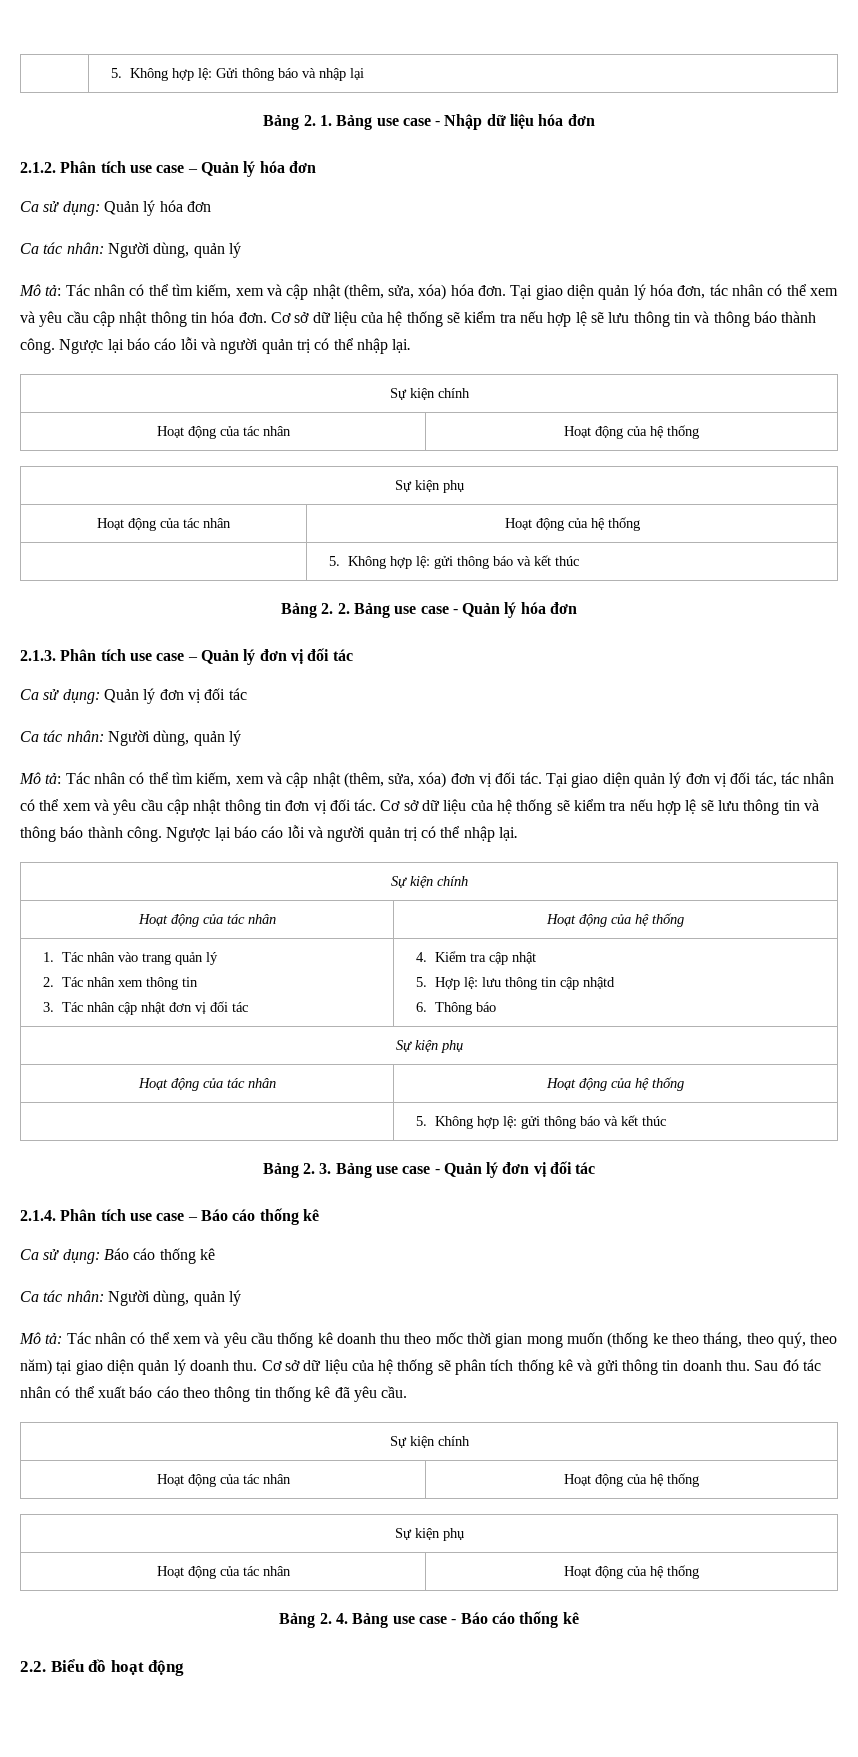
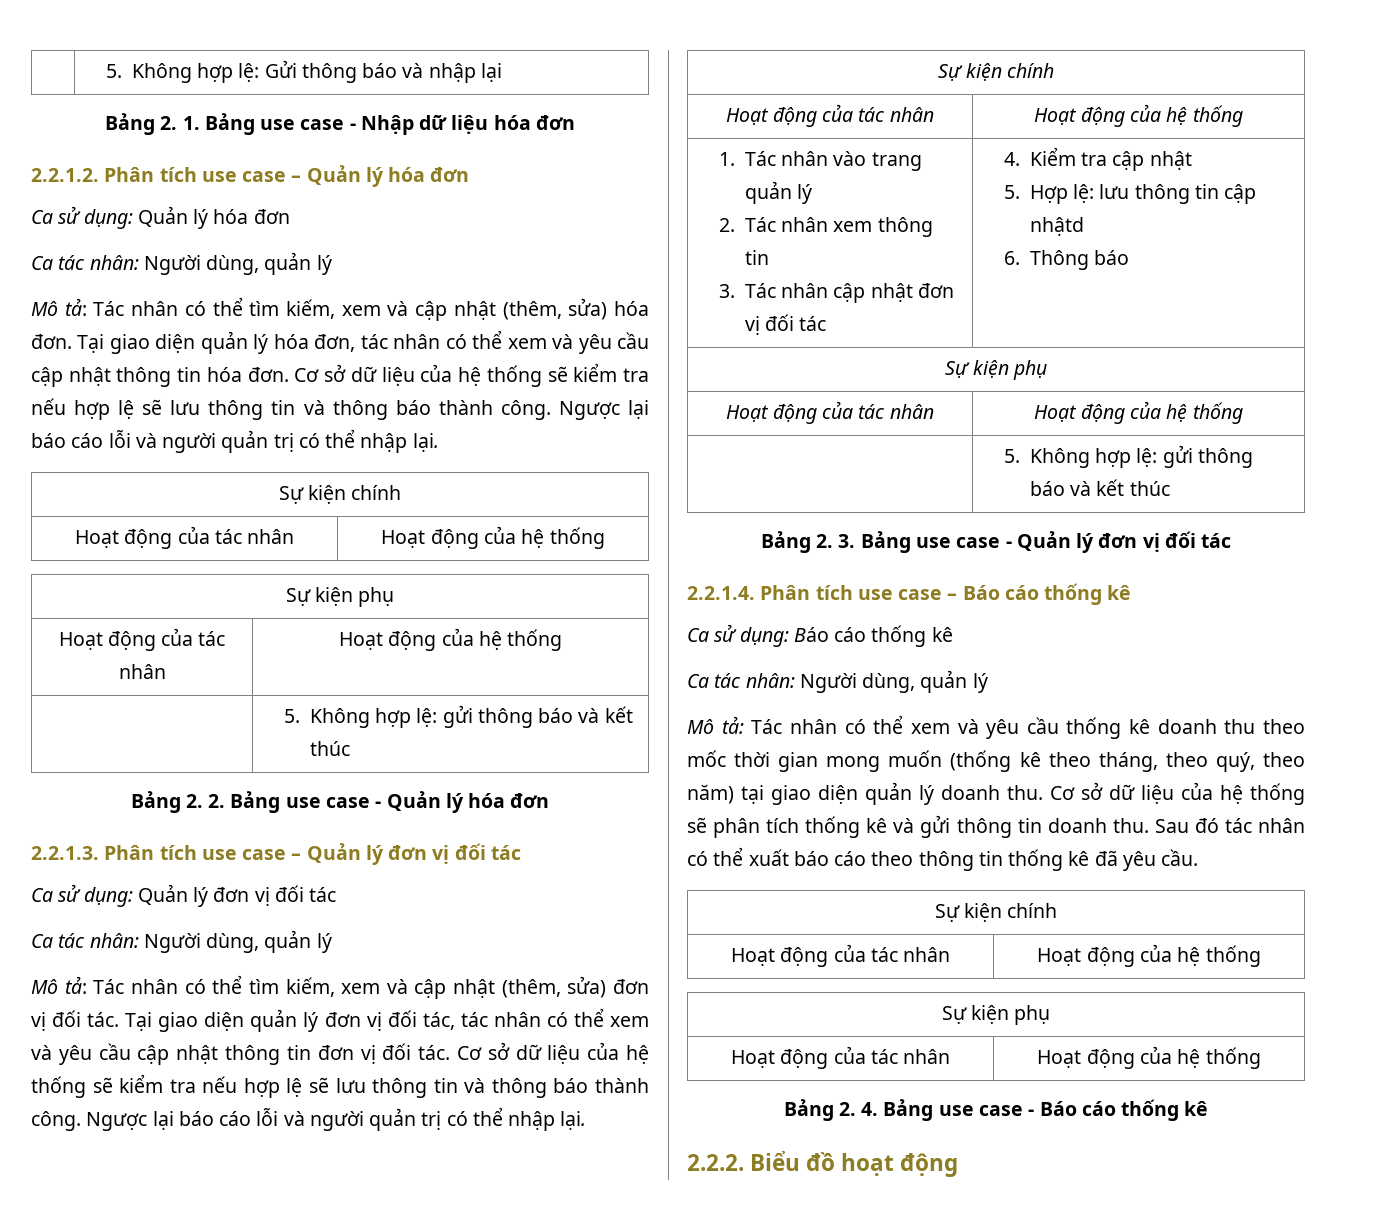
[20,162,56,173] 2.1.2. -> [31,168,99,182] 2.2.1.2.
[388,284,447,300] sửa, xóa) -> [568,298,608,320] sửa)
[20,650,56,661] 2.1.3. -> [31,846,99,860] 2.2.1.3.
[388,772,447,788] sửa, xóa) -> [567,976,607,998] sửa)
[20,1210,56,1221] 2.1.4. -> [687,586,755,600] 2.2.1.4.
[652,1333,668,1344] ke -> [1019,752,1041,767] kê
[20,1661,46,1672] 2.2. -> [687,1154,744,1171] 2.2.2.

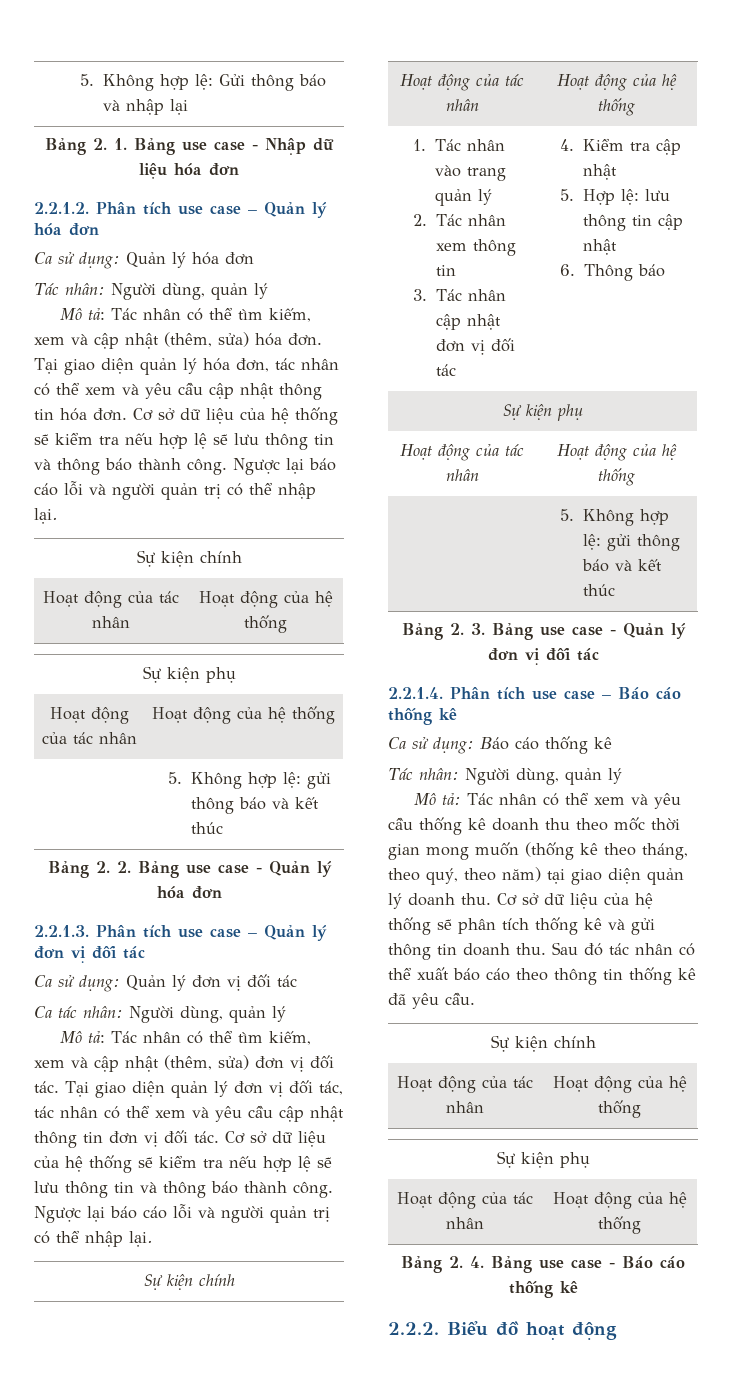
[31,255,85,270] Ca tác -> [34,283,59,295] Tác
[1029,217,1084,236] nhậtd -> [582,239,617,255] nhật
[687,673,741,688] Ca tác -> [388,768,413,780] Tác

